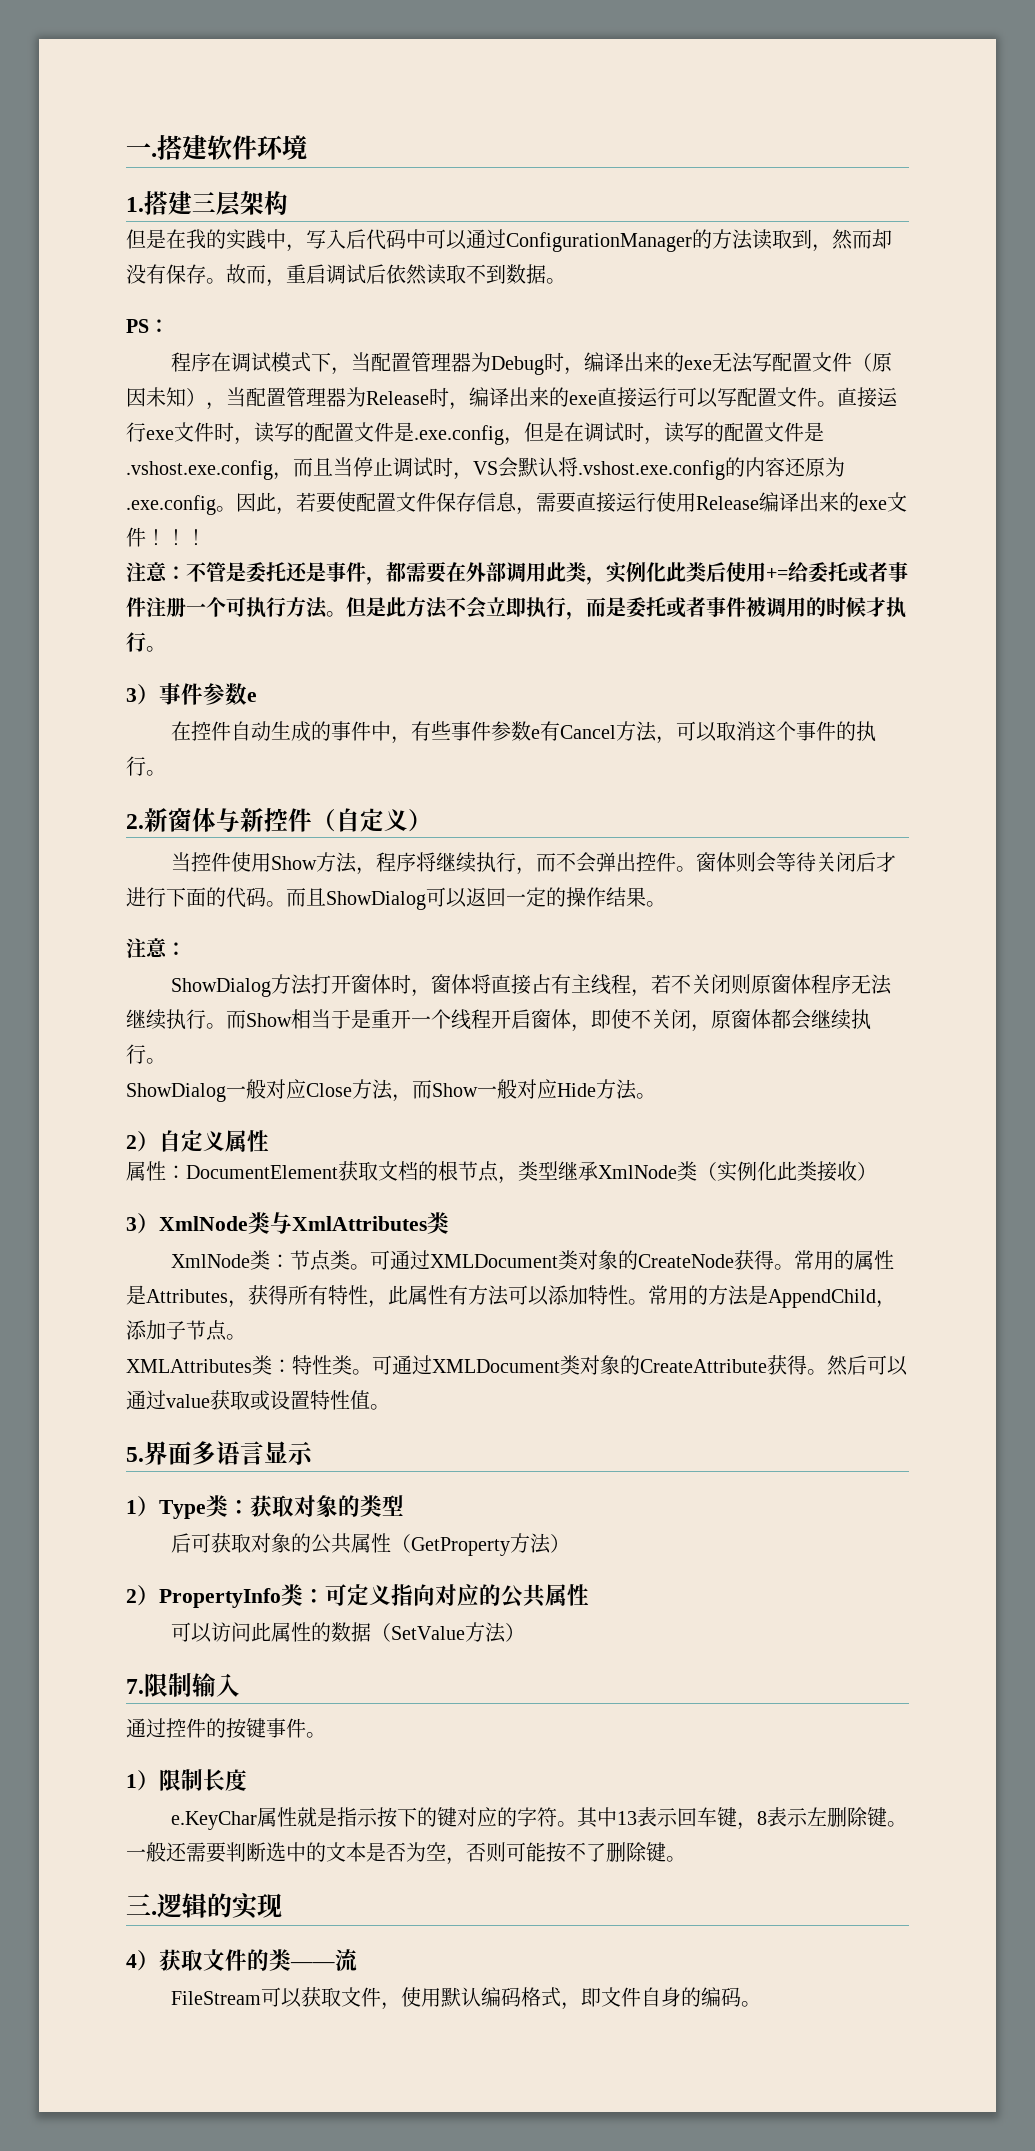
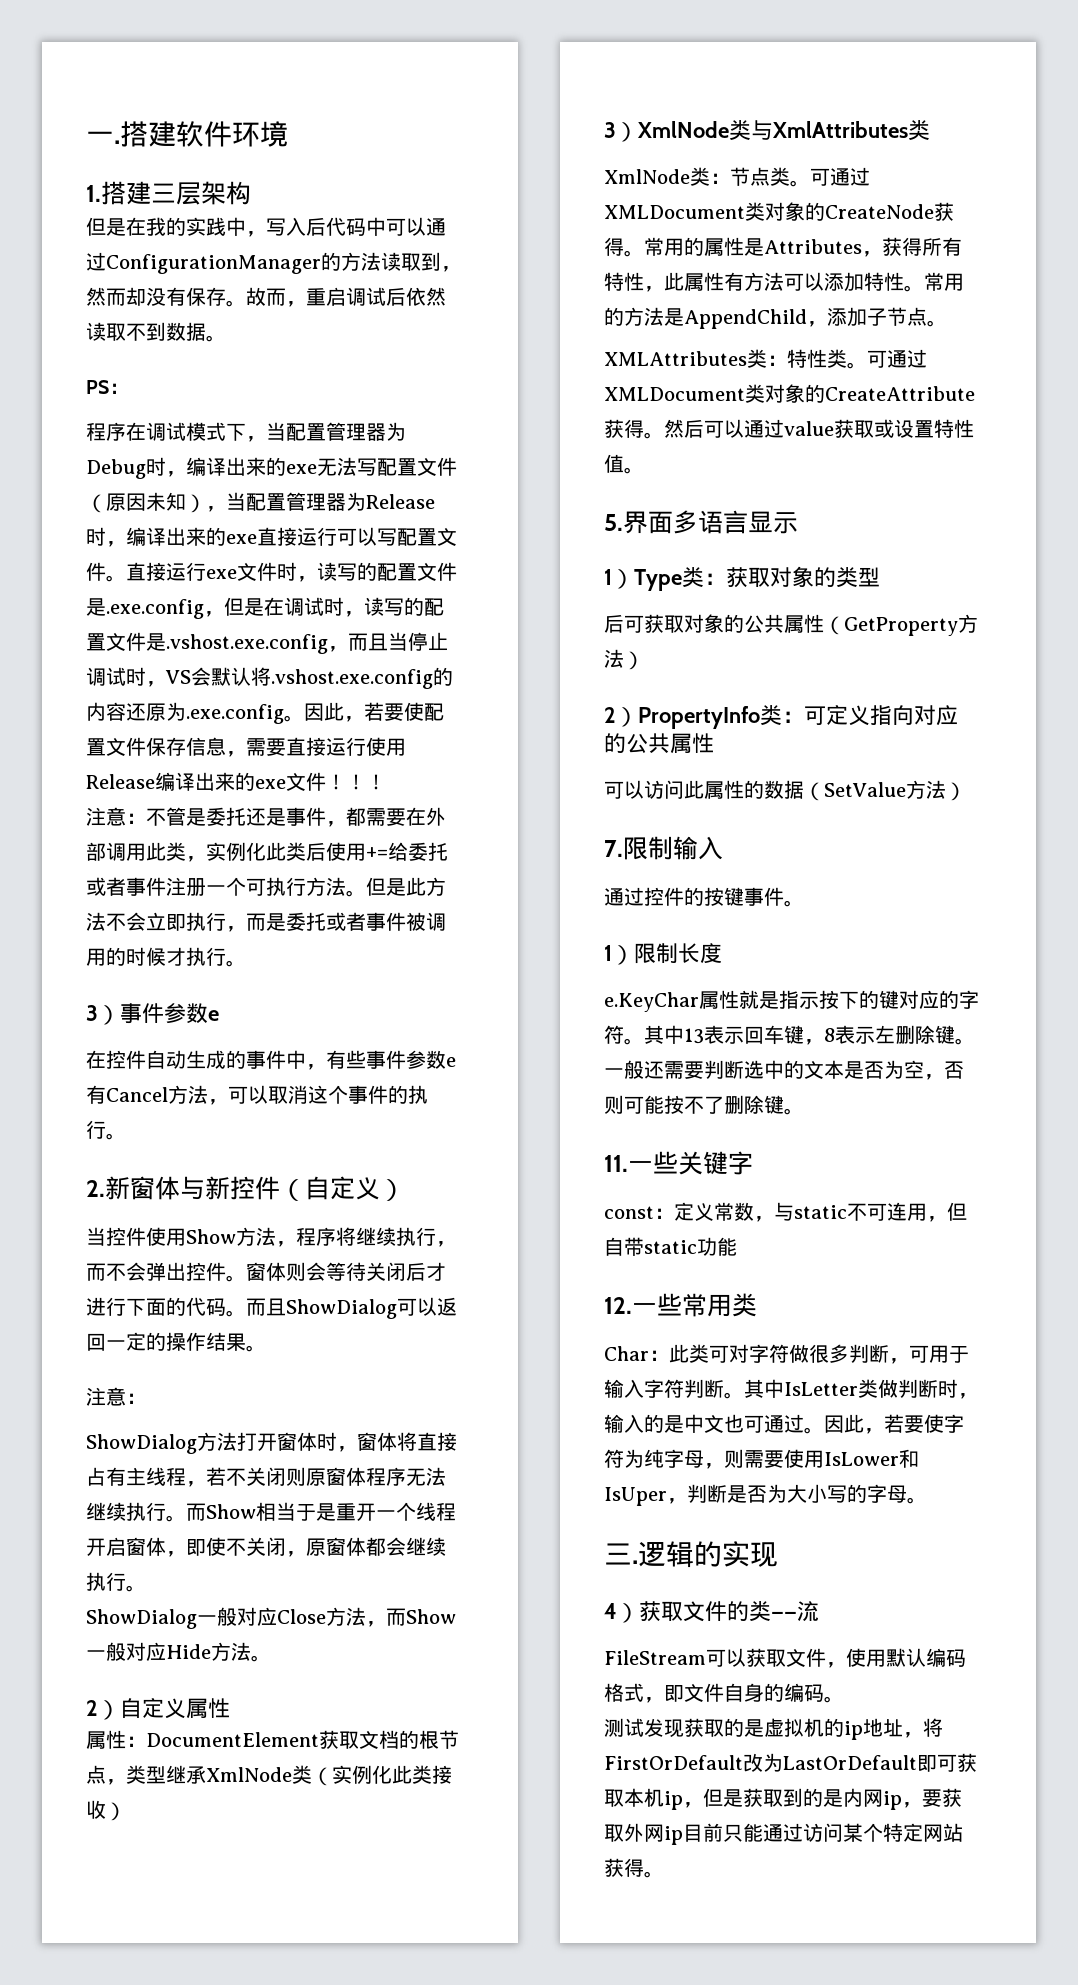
(686, 1859) none -> [604,1151,753,1175] [604,1202,967,1222] [604,1237,737,1256] [604,1293,757,1317] [604,1344,969,1364] [604,1379,978,1399] [604,1414,964,1434] [604,1449,919,1469] [604,1484,927,1506] // 11.一些关键字 // const：定义常数，与static不可连用，但自带static功能 // 12.一些常用类 // Char：此类可对字符做很多判断，可用于输入字符判断。其中IsLetter类做判断时，输入的是中文也可通过。因此，若要使字符为纯字母，则需要使用IsLower和IsUper，判断是否为大小写的字母。
(761, 2004) none -> [604,1718,943,1740] [604,1753,977,1772] [604,1788,962,1810] [604,1823,963,1845] [604,1858,664,1878] // 测试发现获取的是虚拟机的ip地址，将FirstOrDefault改为LastOrDefault即可获取本机ip，但是获取到的是内网ip，要获取外网ip目前只能通过访问某个特定网站获得。

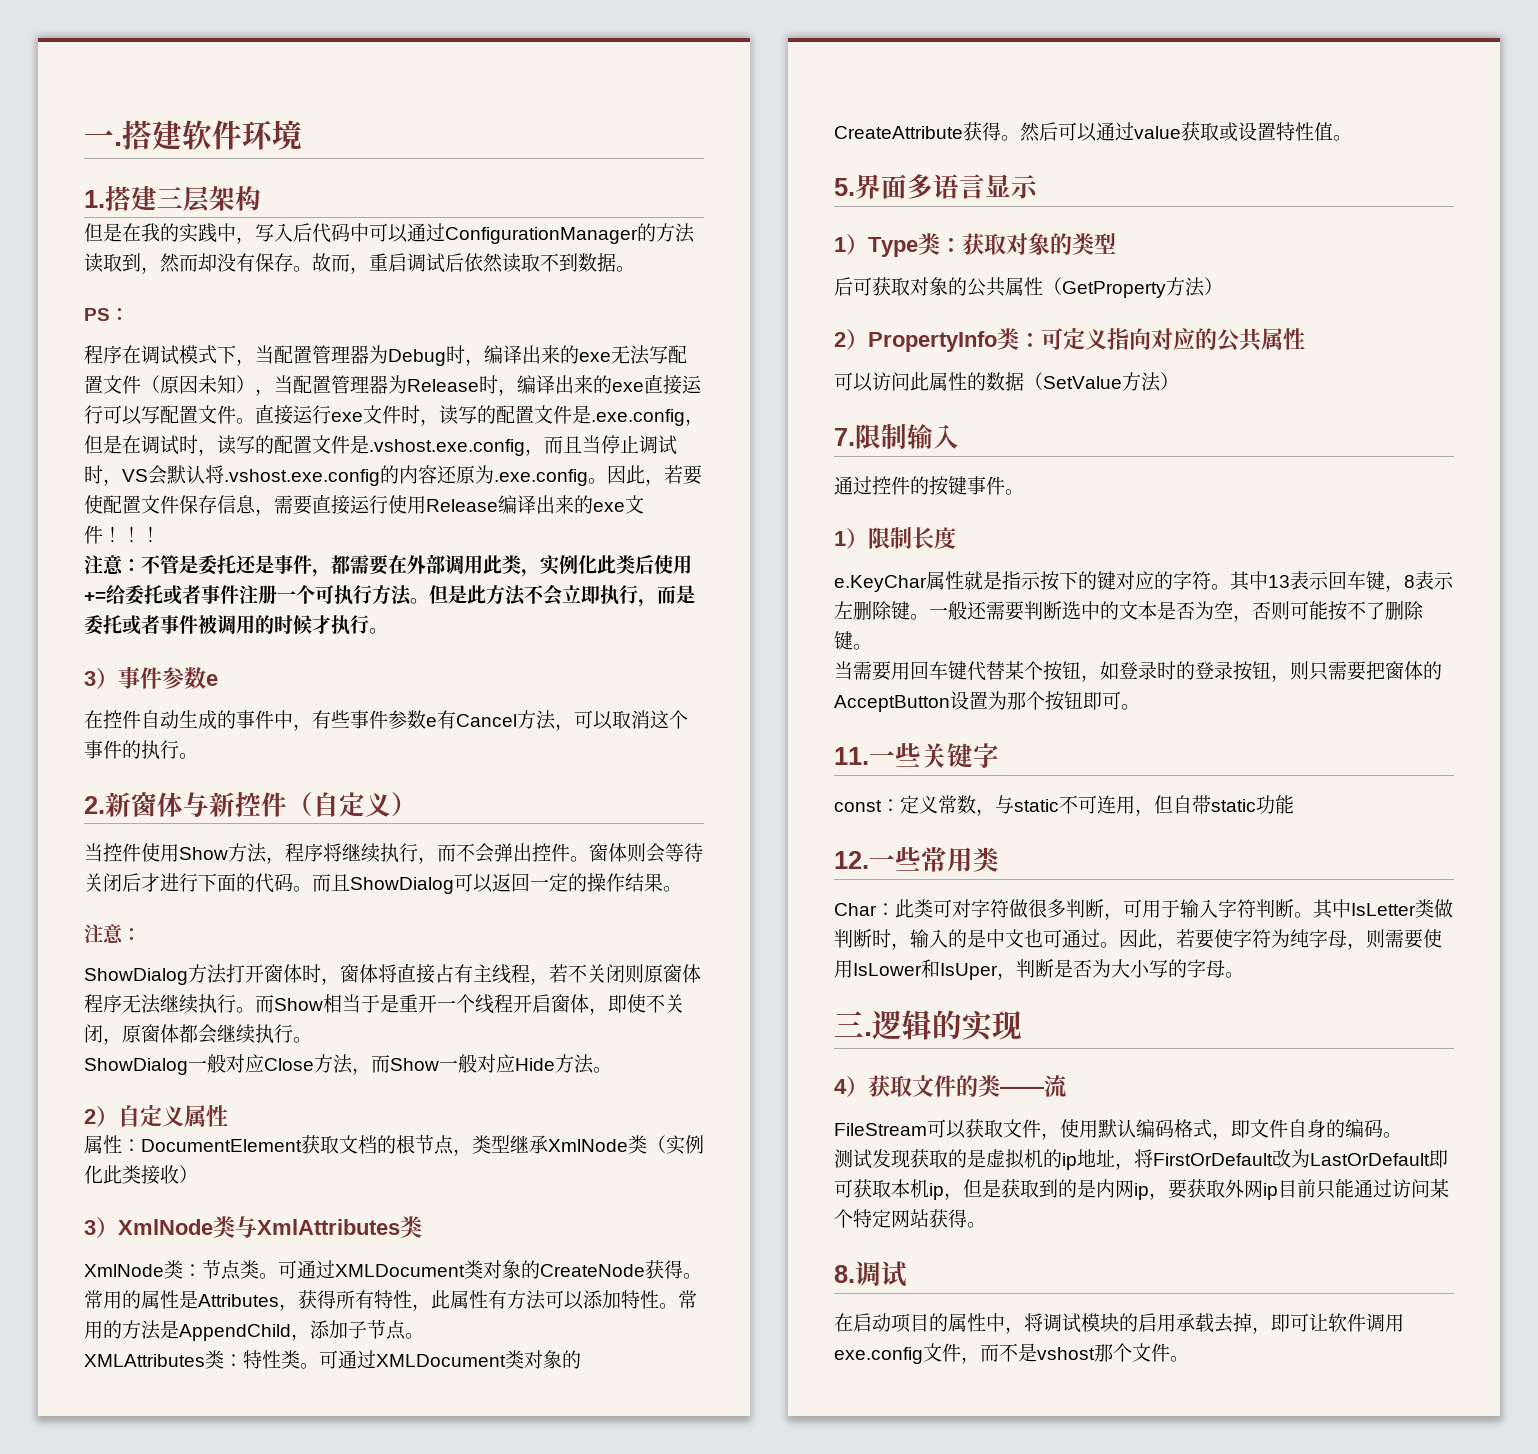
(804, 1111) none -> [834,661,1442,682] [834,691,1140,712] // 当需要用回车键代替某个按钮，如登录时的登录按钮，则只需要把窗体的AcceptButton设置为那个按钮即可。
(664, 1874) none -> [834,1261,907,1287] [834,1313,1404,1334] [834,1343,1189,1364] // 8.调试 // 在启动项目的属性中，将调试模块的启用承载去掉，即可让软件调用exe.config文件，而不是vshost那个文件。

